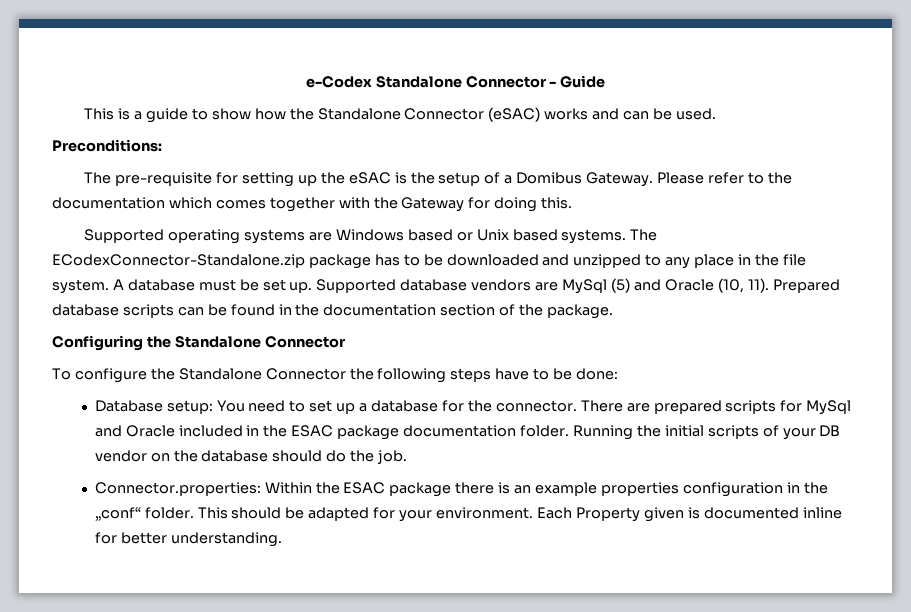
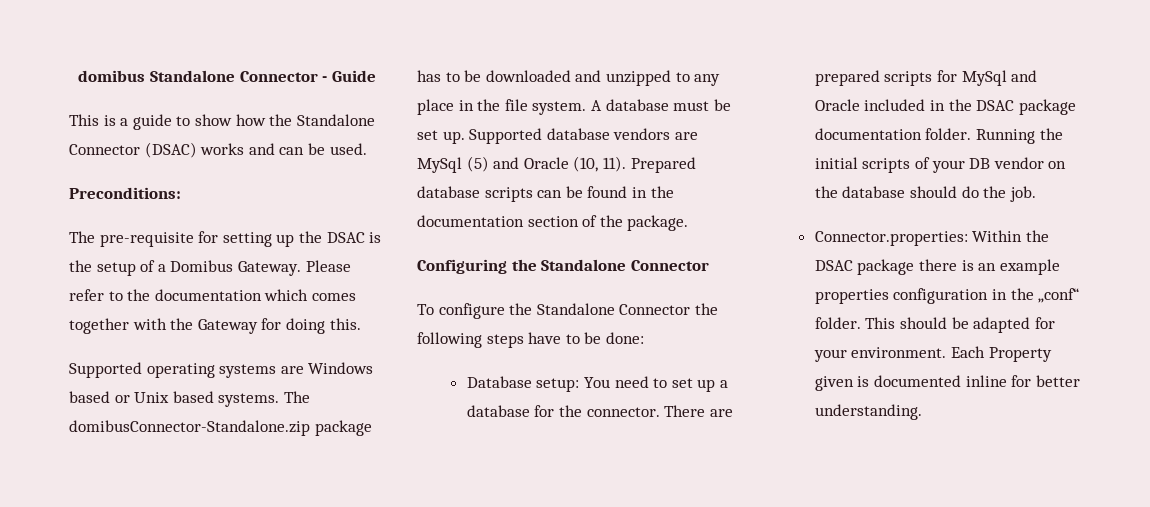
[305,76,372,88] e-Codex -> [78,70,146,82] domibus
[488,107,541,122] (eSAC) -> [144,142,197,158] (DSAC)
[348,172,391,184] eSAC -> [326,232,365,243] DSAC
[52,254,305,268] ECodexConnector-Standalone.zip -> [69,420,310,436] domibusConnector-Standalone.zip
[291,425,334,437] ESAC -> [976,100,1015,111] DSAC
[343,482,386,494] ESAC -> [814,260,853,271] DSAC

